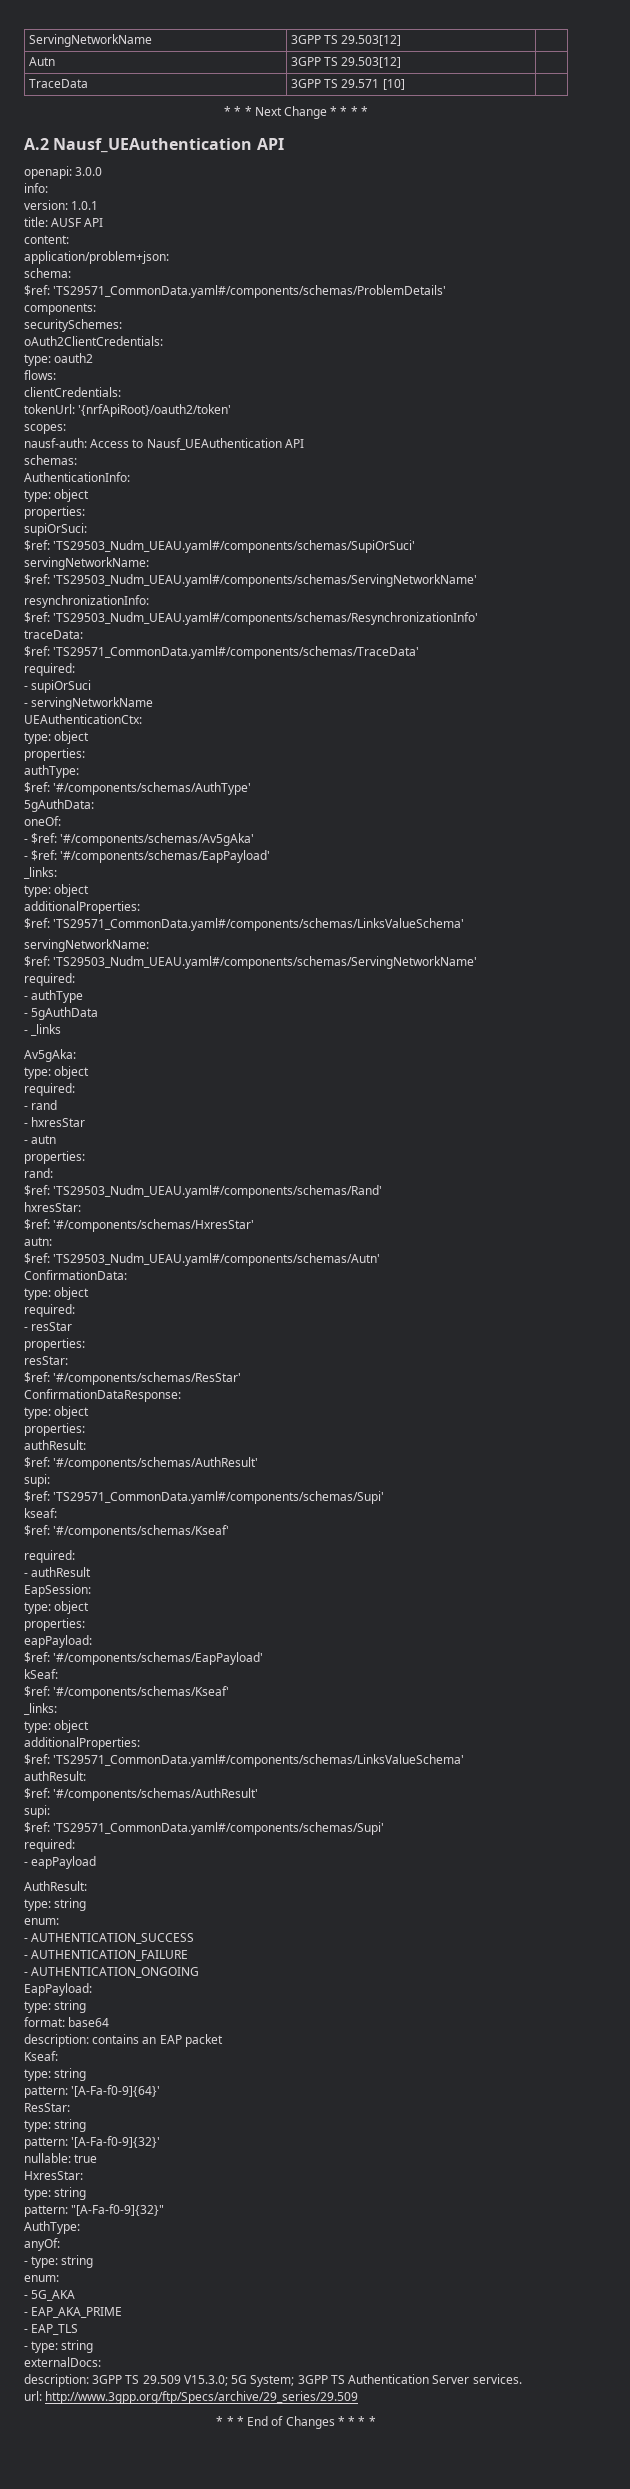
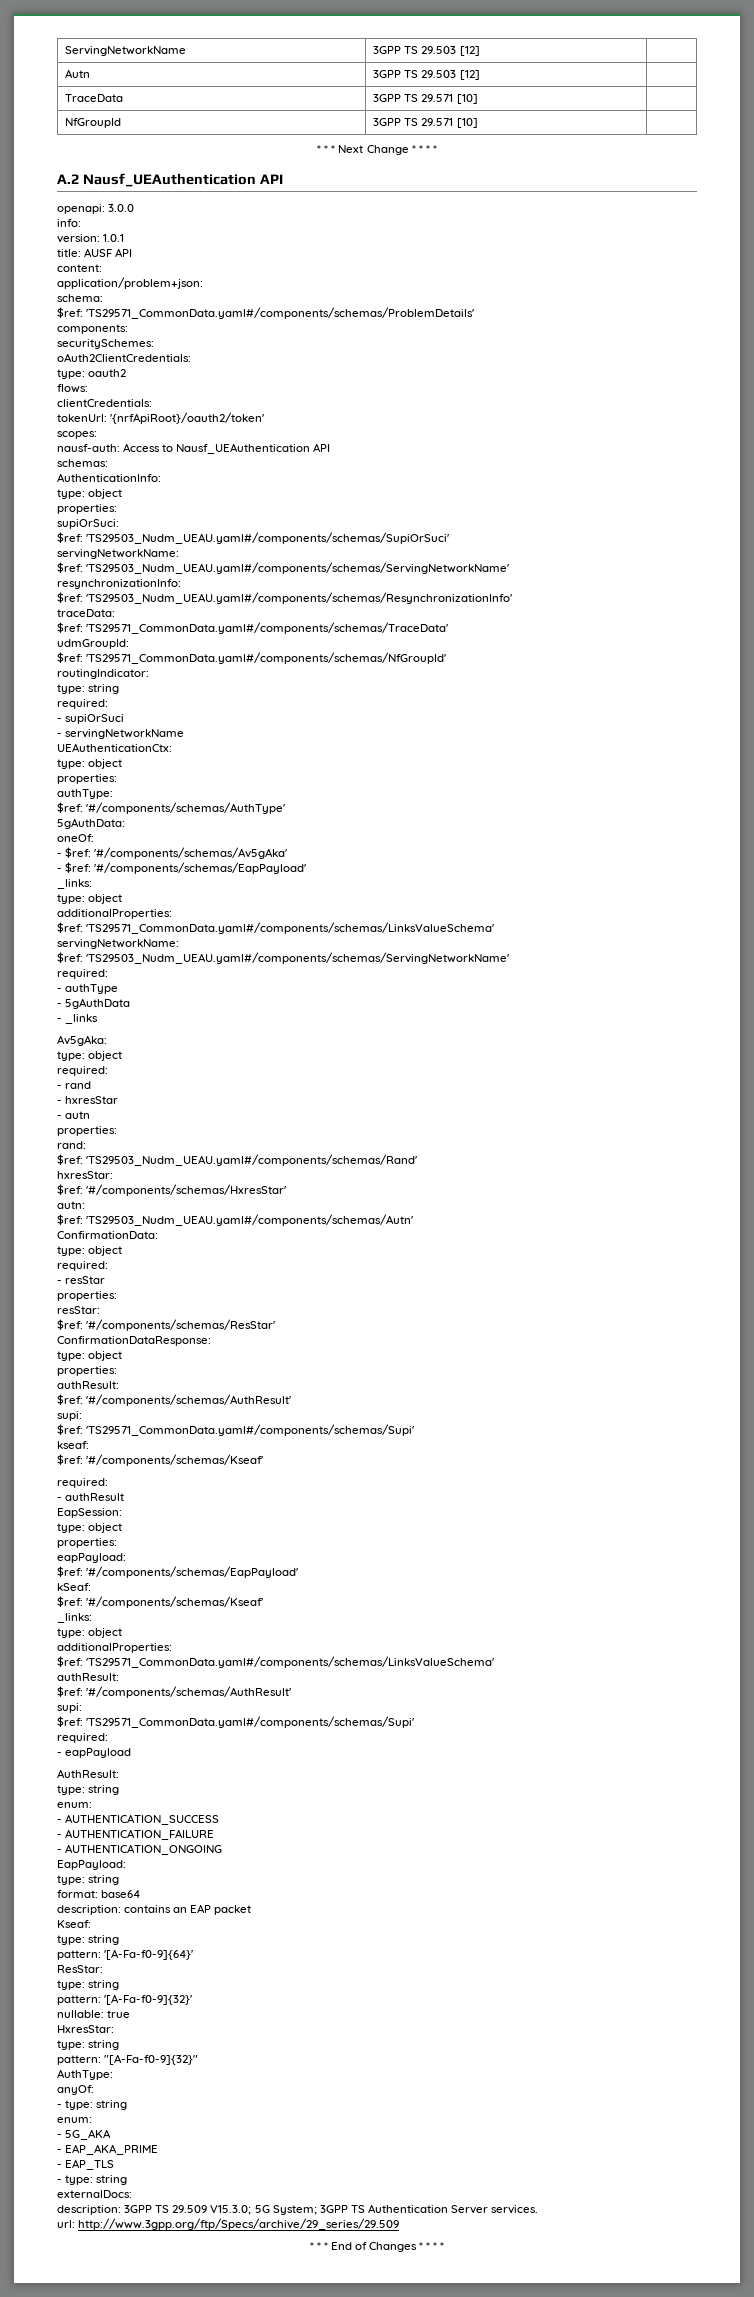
[341,35,402,46] 29.503[12] -> [421,46,480,56] 29.503 [12]
[341,57,402,68] 29.503[12] -> [421,70,480,80] 29.503 [12]
(405, 84) none -> [65,118,122,128] [373,118,478,128] // NfGroupId | 3GPP TS 29.571 [10] |
(420, 652) none -> [57,639,129,649] [57,652,447,664] [57,669,149,679] [57,684,120,694] // udmGroupId: // $ref: 'TS29571_CommonData.yaml#/components/schemas/NfGroupId' // routingIndicator: // type: string

